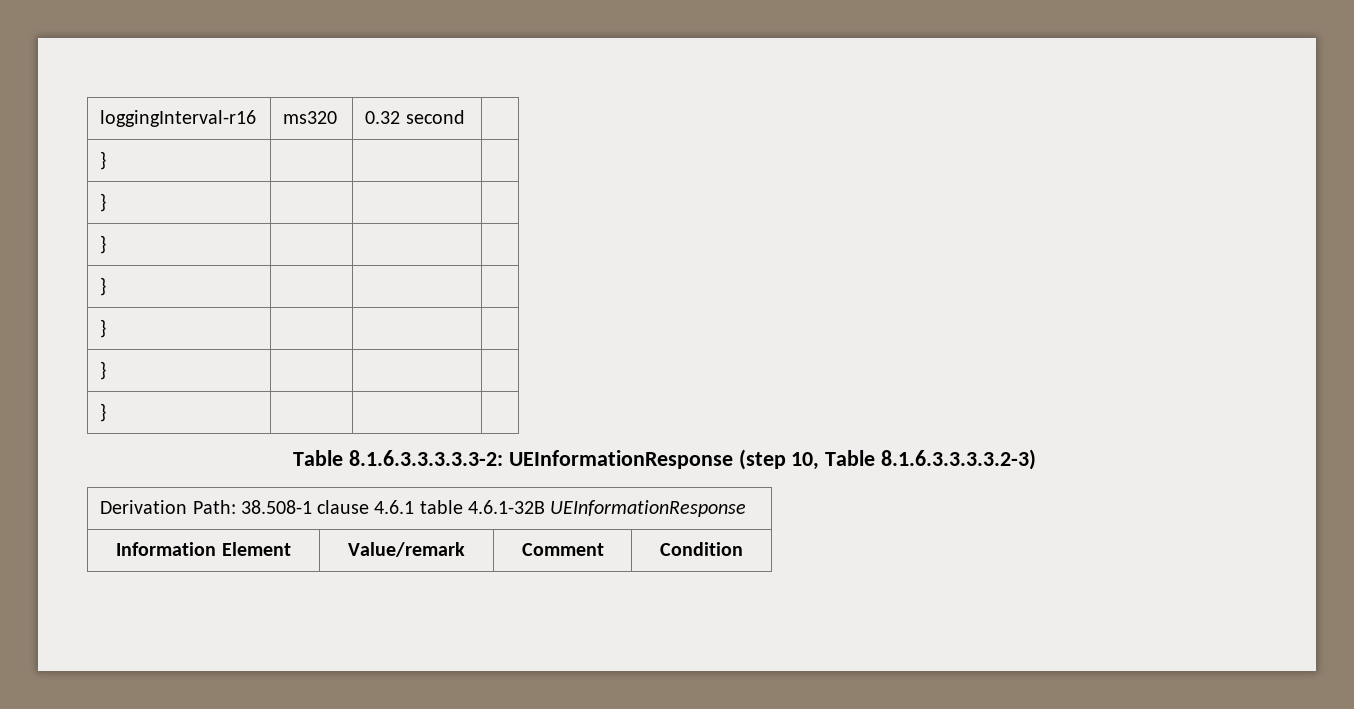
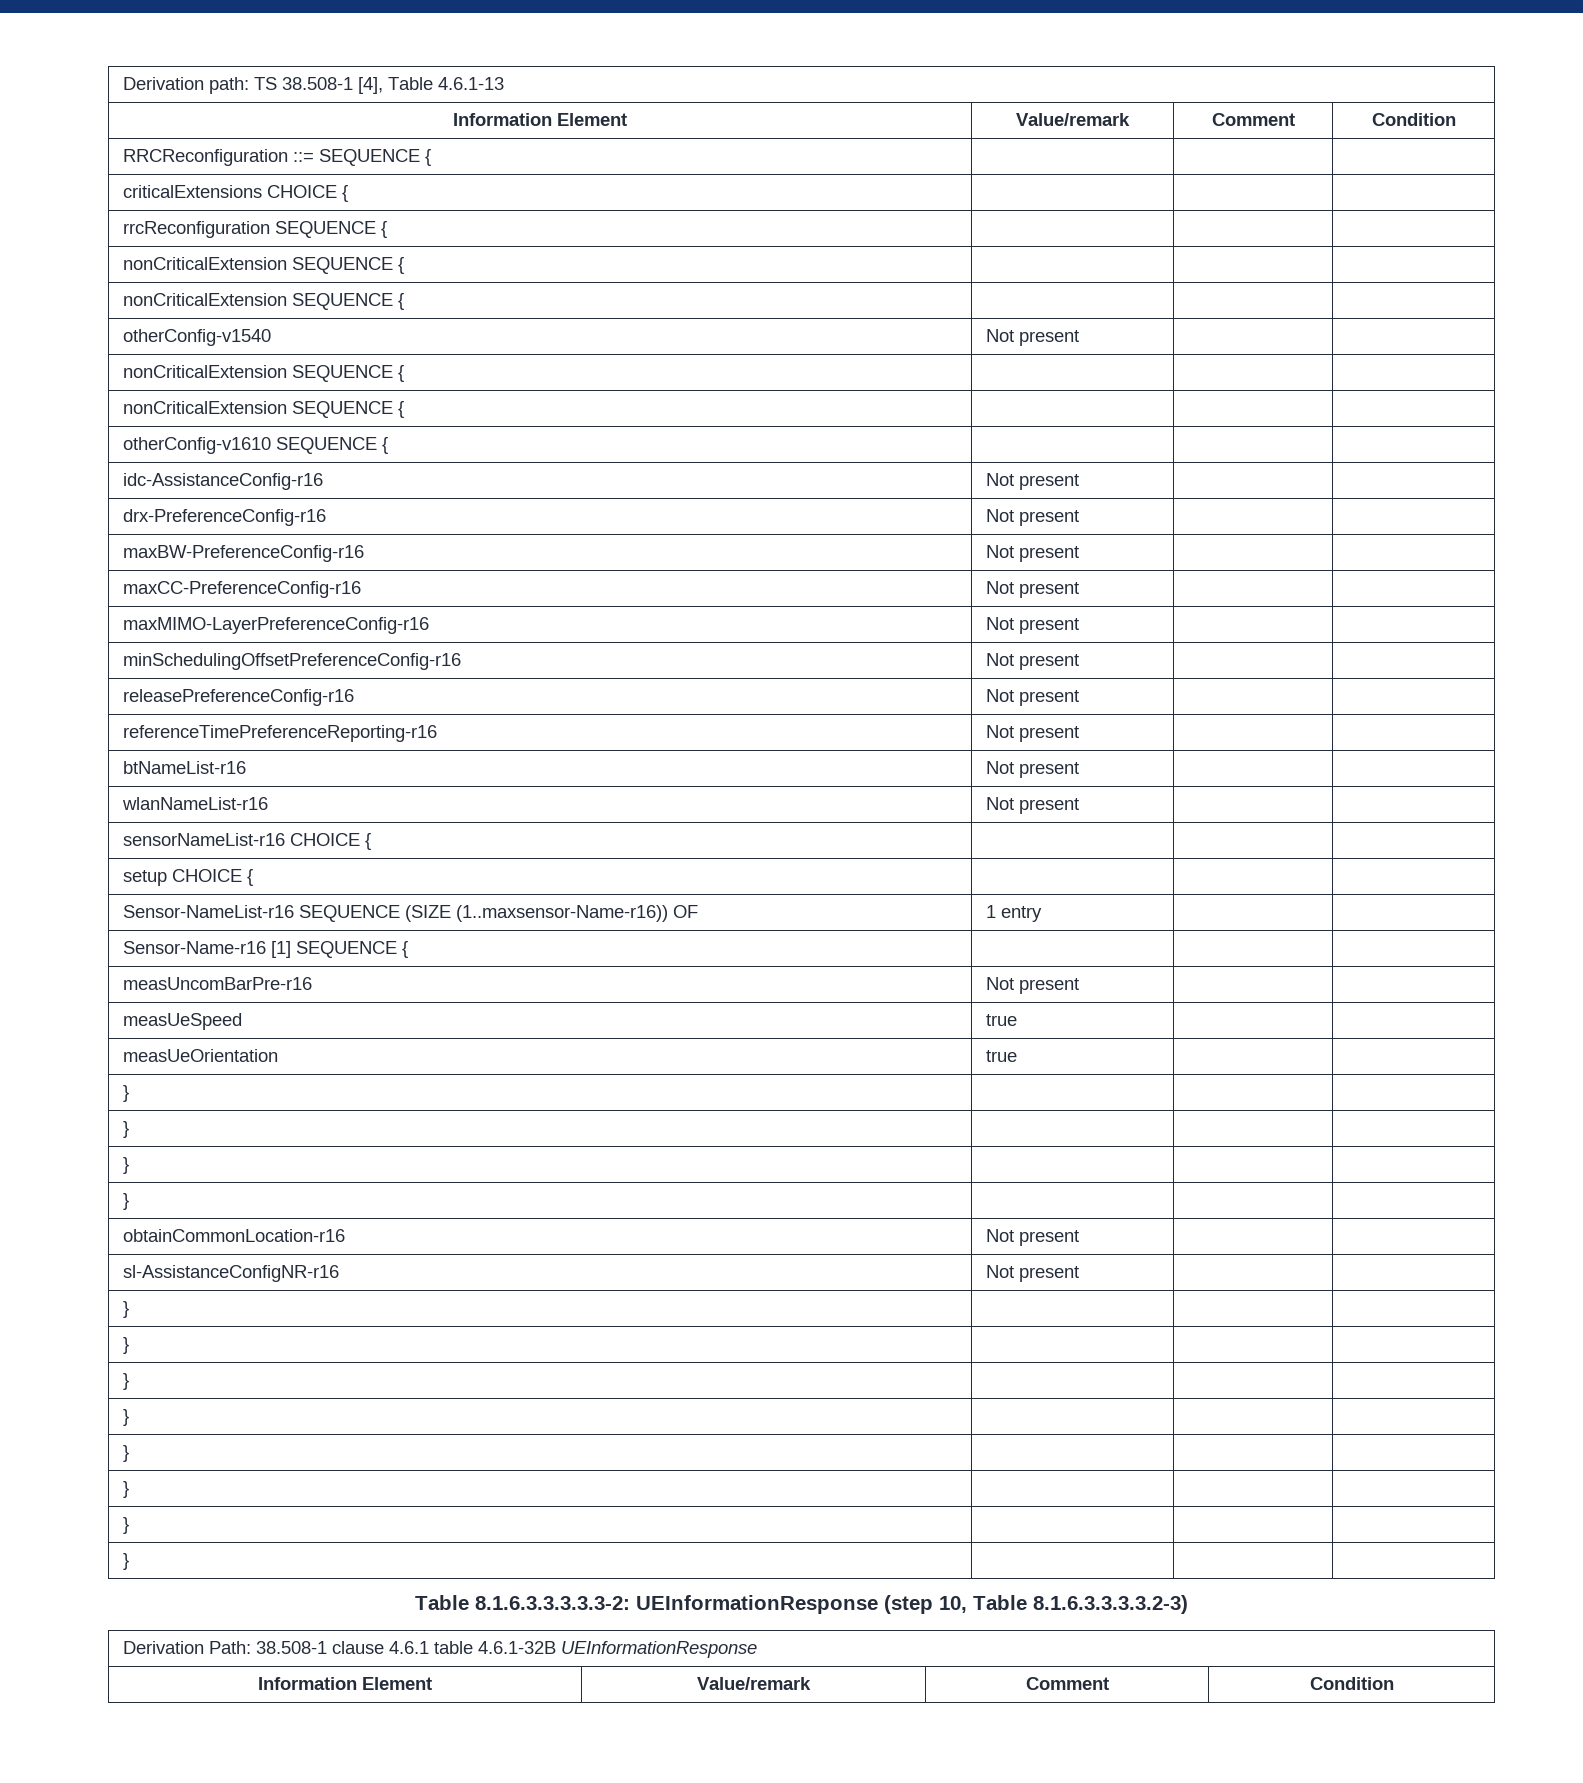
[100,110,257,127] [283,111,338,124] [365,110,465,124] loggingInterval-r16 | ms320 | 0.32 second -> [122,77,504,94] [453,113,627,126] [1016,113,1130,126] [1211,113,1295,126] [1371,113,1456,126] [122,149,431,166] [122,185,348,202] [122,221,387,238] [122,257,404,274] [122,293,404,310] [122,329,271,346] [985,329,1079,346] [122,365,404,382] [122,401,404,418] [122,437,388,454] [122,473,323,490] [985,473,1079,490] [122,509,326,526] [985,509,1079,526] [122,545,364,562] [985,545,1079,562] [122,581,361,598] [985,581,1079,598] [122,617,429,634] [985,617,1079,634] [122,653,461,670] [985,653,1079,670] [122,689,354,706] [985,689,1079,706] [122,725,437,742] [985,725,1079,742] [122,761,246,774] [985,761,1079,778] [121,797,268,810] [985,797,1079,814] [122,833,371,850] [122,869,253,886] [122,905,698,922] [985,905,1042,922] [122,941,408,958] [122,977,312,990] [985,977,1079,994] [122,1013,242,1030] [985,1014,1017,1026] [122,1049,278,1062] [985,1050,1017,1062] [122,1085,129,1102] [122,1121,129,1138] [122,1157,129,1174] [122,1193,129,1210] [122,1229,345,1242] [985,1229,1079,1246] [122,1265,339,1282] [985,1265,1079,1282] [122,1301,129,1318] Derivation path: TS 38.508-1 [4], Table 4.6.1-13 // Information Element | Value/remark | Comment | Condition // RRCReconfiguration ::= SEQUENCE { | | | // criticalExtensions CHOICE { | | | // rrcReconfiguration SEQUENCE { | | | // nonCriticalExtension SEQUENCE { | | | // nonCriticalExtension SEQUENCE { | | | // otherConfig-v1540 | Not present | | // nonCriticalExtension SEQUENCE { | | | // nonCriticalExtension SEQUENCE { | | | // otherConfig-v1610 SEQUENCE { | | | // idc-AssistanceConfig-r16 | Not present | | // drx-PreferenceConfig-r16 | Not present | | // maxBW-PreferenceConfig-r16 | Not present | | // maxCC-PreferenceConfig-r16 | Not present | | // maxMIMO-LayerPreferenceConfig-r16 | Not present | | // minSchedulingOffsetPreferenceConfig-r16 | Not present | | // releasePreferenceConfig-r16 | Not present | | // referenceTimePreferenceReporting-r16 | Not present | | // btNameList-r16 | Not present | | // wlanNameList-r16 | Not present | | // sensorNameList-r16 CHOICE { | | | // setup CHOICE { | | | // Sensor-NameList-r16 SEQUENCE (SIZE (1..maxsensor-Name-r16)) OF | 1 entry | | // Sensor-Name-r16 [1] SEQUENCE { | | | // measUncomBarPre-r16 | Not present | | // measUeSpeed | true | | // measUeOrientation | true | | // } | | | // } | | | // } | | | // } | | | // obtainCommonLocation-r16 | Not present | | // sl-AssistanceConfigNR-r16 | Not present | | // } | |

